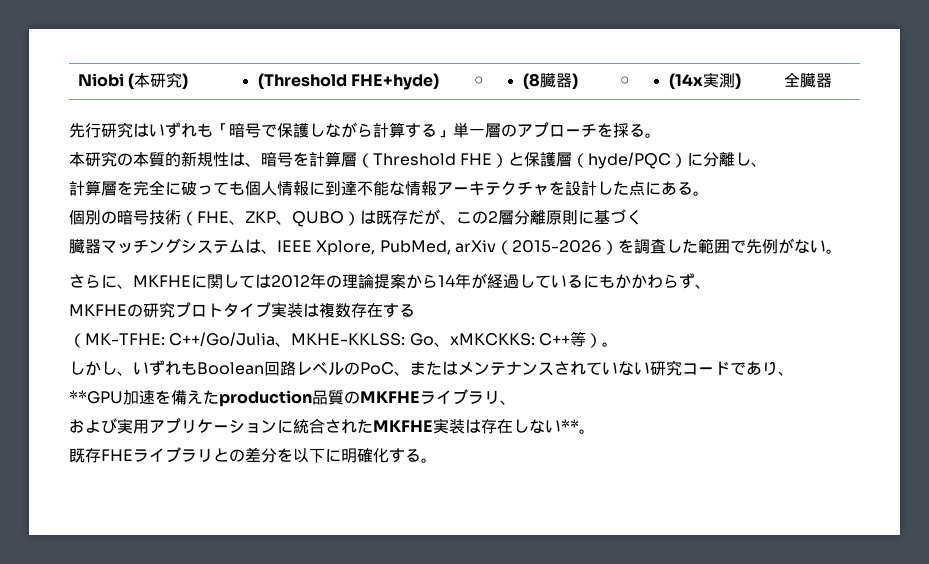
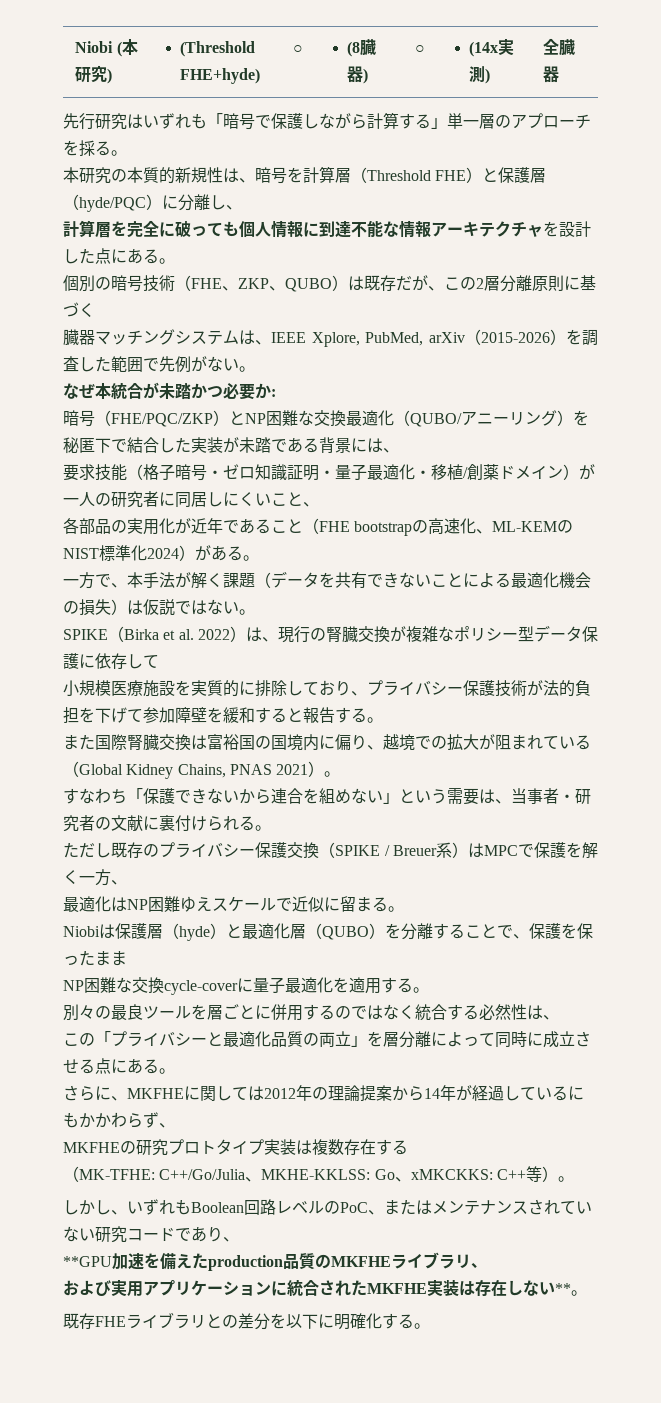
(842, 251) none -> [63,382,276,400] [63,410,589,427] [63,437,399,454] [63,464,595,481] [63,491,319,508] [63,518,574,536] [63,545,259,561] [63,571,591,589] [63,599,255,616] [63,625,598,643] [63,653,159,669] [63,680,591,697] [63,707,383,723] [63,734,591,751] [63,761,341,779] [63,788,591,805] [63,815,271,832] [63,842,598,859] [63,869,127,886] [63,896,404,912] [63,923,593,941] [63,950,127,966] [63,977,429,995] [63,1004,559,1021] [63,1031,591,1048] [63,1058,175,1074] // なぜ本統合が未踏かつ必要か: // 暗号（FHE/PQC/ZKP）とNP困難な交換最適化（QUBO/アニーリング）を秘匿下で結合した実装が未踏である背景には、 // 要求技能（格子暗号・ゼロ知識証明・量子最適化・移植/創薬ドメイン）が一人の研究者に同居しにくいこと、 // 各部品の実用化が近年であること（FHE bootstrapの高速化、ML-KEMのNIST標準化2024）がある。 // 一方で、本手法が解く課題（データを共有できないことによる最適化機会の損失）は仮説ではない。 // SPIKE（Birka et al. 2022）は、現行の腎臓交換が複雑なポリシー型データ保護に依存して // 小規模医療施設を実質的に排除しており、プライバシー保護技術が法的負担を下げて参加障壁を緩和すると報告する。 // また国際腎臓交換は富裕国の国境内に偏り、越境での拡大が阻まれている（Global Kidney Chains, PNAS 2021）。 // すなわち「保護できないから連合を組めない」という需要は、当事者・研究者の文献に裏付けられる。 // ただし既存のプライバシー保護交換（SPIKE / Breuer系）はMPCで保護を解く一方、 // 最適化はNP困難ゆえスケールで近似に留まる。 // Niobiは保護層（hyde）と最適化層（QUBO）を分離することで、保護を保ったまま // NP困難な交換cycle-coverに量子最適化を適用する。 // 別々の最良ツールを層ごとに併用するのではなく統合する必然性は、 // この「プライバシーと最適化品質の両立」を層分離によって同時に成立させる点にある。

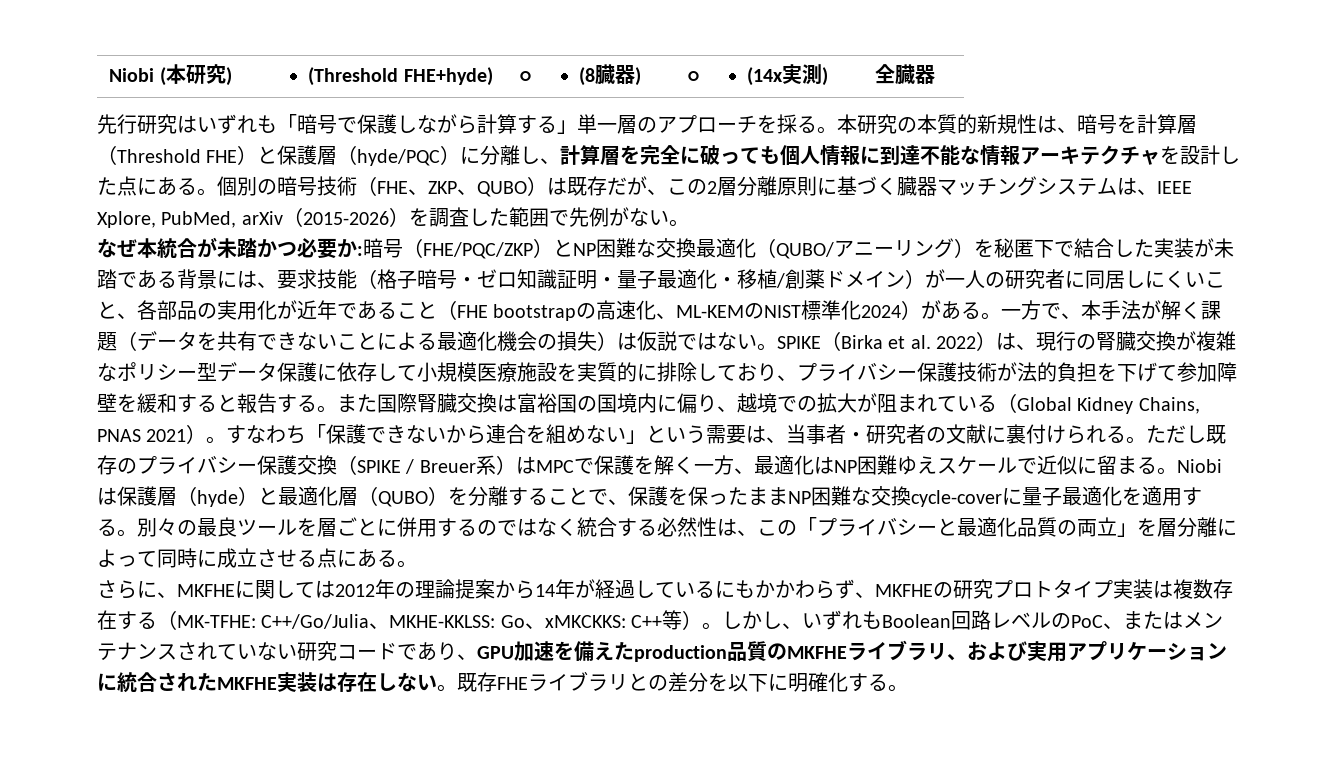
(127, 153) // -> (837, 130) none
(242, 207) // -> (561, 161) none
(175, 261) // -> (217, 192) none
(95, 310) // -> (897, 186) none
(276, 393) // -> (363, 251) none
(399, 450) // -> (277, 285) none
(319, 504) // -> (137, 316) none
(259, 558) // -> (1002, 316) none
(255, 612) // -> (777, 347) none
(159, 661) // -> (417, 373) none
(383, 720) // -> (337, 409) none
(341, 774) // -> (227, 440) none
(271, 828) // -> (1147, 440) none
(127, 882) // -> (754, 471) none
(404, 909) // -> (1177, 471) none
(127, 958) // -> (788, 496) none
(429, 990) // -> (137, 533) none
(559, 1017) // -> (757, 533) none
(175, 1125) // -> (875, 595) none
(408, 1147) // -> (157, 620) none
(574, 1179) // -> (723, 626) none
[63,1256,112,1267] // **GPU -> [477,646,514,659] GPU
(487, 1265) // -> (967, 657) none
[555,1283,587,1296] **。 // -> [437,684,457,692] 。

